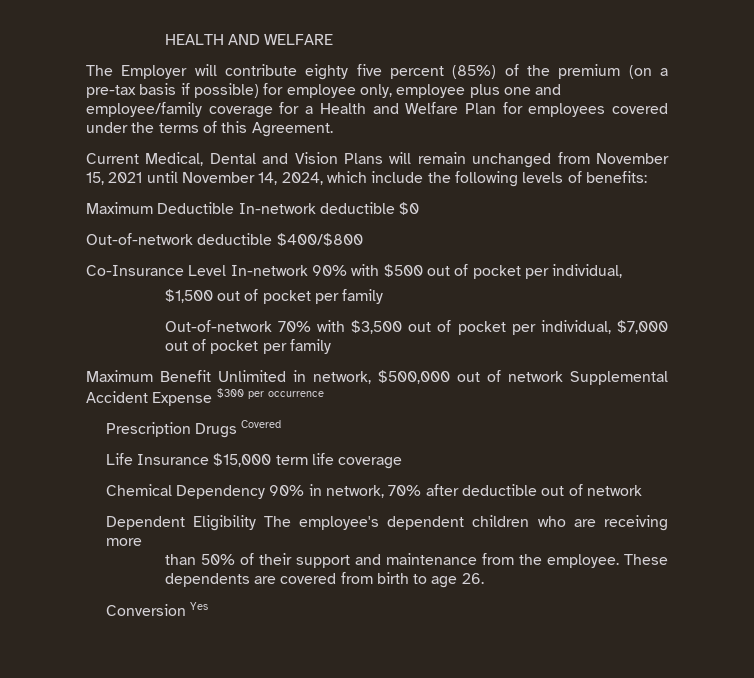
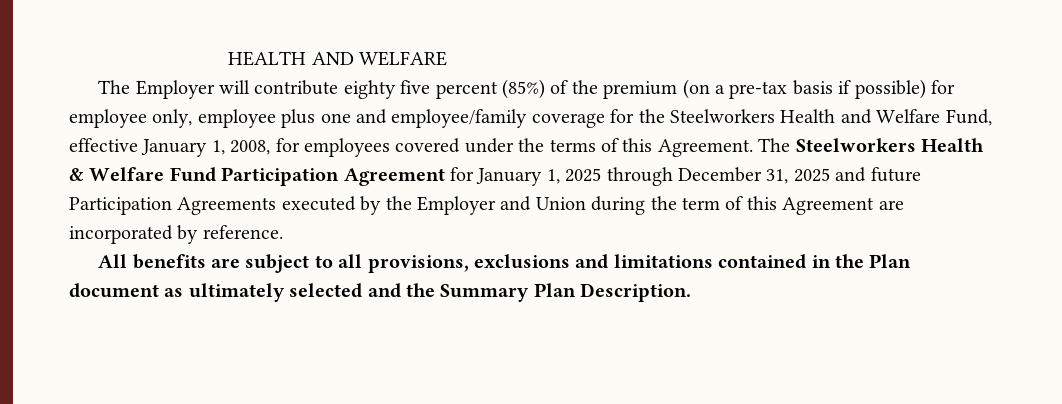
[305,106,314,114] a -> [638,109,775,123] the Steelworkers
[464,103,496,114] Plan -> [945,109,992,126] [69,138,271,157] Fund, effective January 1, 2008,
[86,152,669,168] [86,171,647,187] [86,202,420,215] [86,233,363,246] [86,264,623,279] [164,289,384,304] [164,320,669,335] [164,339,331,354] [86,370,668,385] [86,388,325,406] [105,420,282,438] [105,453,403,469] [105,484,642,499] [105,515,669,531] [105,538,142,546] [164,553,668,568] [164,572,484,588] [105,602,208,616] // Current Medical, Dental and Vision Plans will remain unchanged from November 15, 2021 until November 14, 2024, which include the following levels of benefits: // Maximum Deductible In-network deductible $0 // Out-of-network deductible $400/$800 // Co-Insurance Level In-network 90% with $500 out of pocket per individual, // $1,500 out of pocket per family // Out-of-network 70% with $3,500 out of pocket per individual, $7,000 out of pocket per family // Maximum Benefit Unlimited in network, $500,000 out of network Supplemental Accident Expense $300 per occurrence // Prescription Drugs Covered // Life Insurance $15,000 term life coverage // Chemical Dependency 90% in network, 70% after deductible out of network // Dependent Eligibility The employee's dependent children who are receiving more // than 50% of their support and maintenance from the employee. These dependents are covered from birth to age 26. // Conversion Yes -> [758,138,984,152] [69,167,921,186] [69,196,904,215] [69,225,283,244] [98,254,912,273] [69,283,692,302] The Steelworkers Health & Welfare Fund Participation Agreement for January 1, 2025 through December 31, 2025 and future Participation Agreements executed by the Employer and Union during the term of this Agreement are incorporated by reference. // All benefits are subject to all provisions, exclusions and limitations contained in the Plan document as ultimately selected and the Summary Plan Description.

